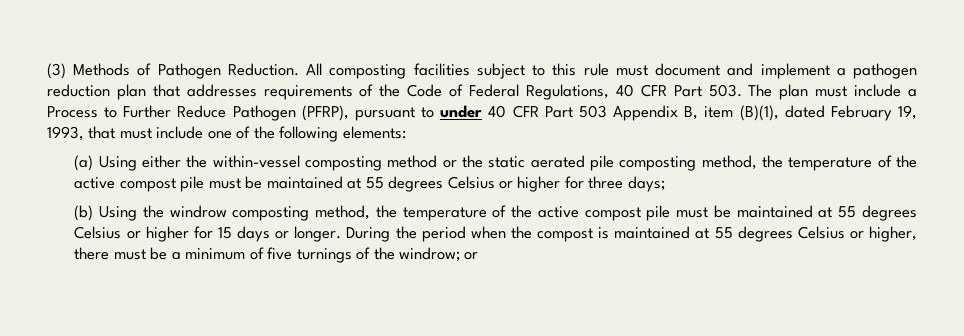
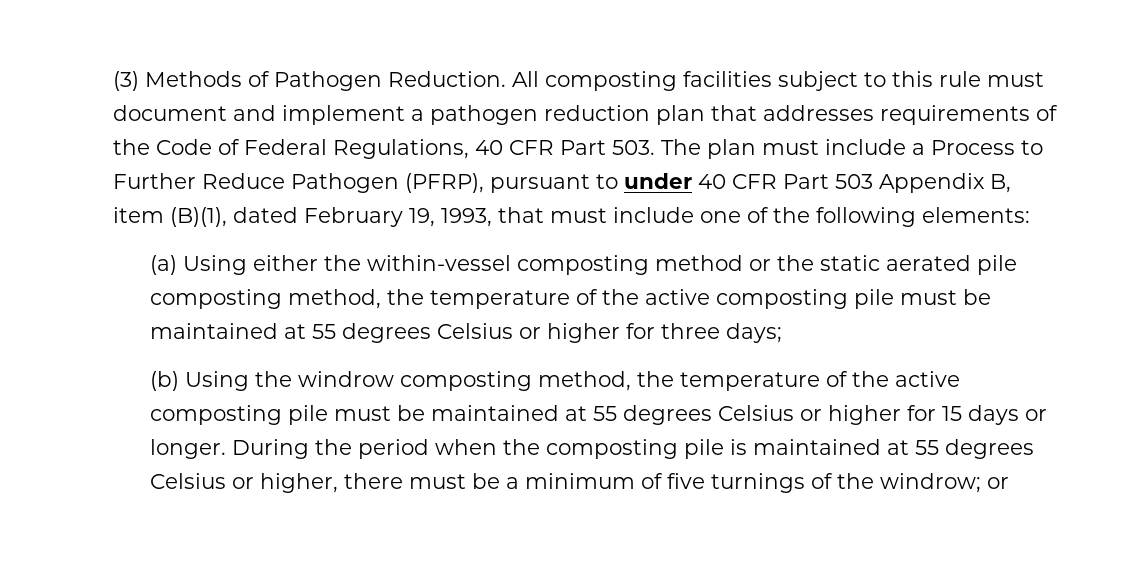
[119,178,176,192] compost -> [716,289,849,309] composting
[584,207,641,221] compost -> [150,405,283,425] composting
[537,228,594,242] compost -> [546,439,725,459] composting pile

